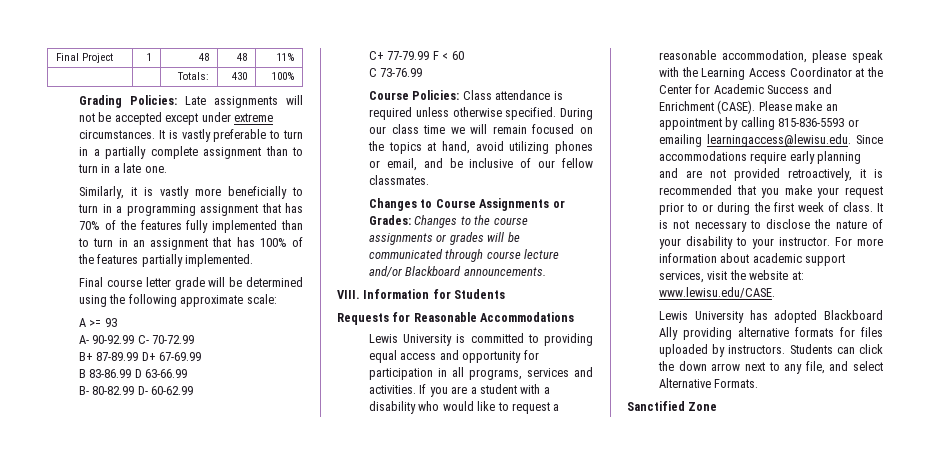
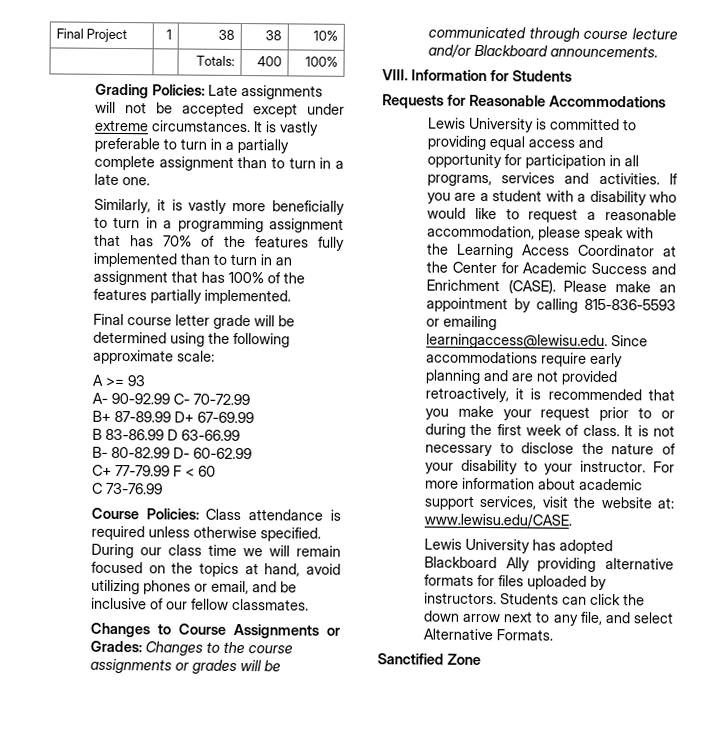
[198,53,209,61] [236,53,247,61] [276,53,294,61] 48 | 48 | 11% -> [218,29,236,40] [265,30,283,41] [313,30,339,41] 38 | 38 | 10%
[231,72,247,80] 430 -> [257,56,283,67] 400

